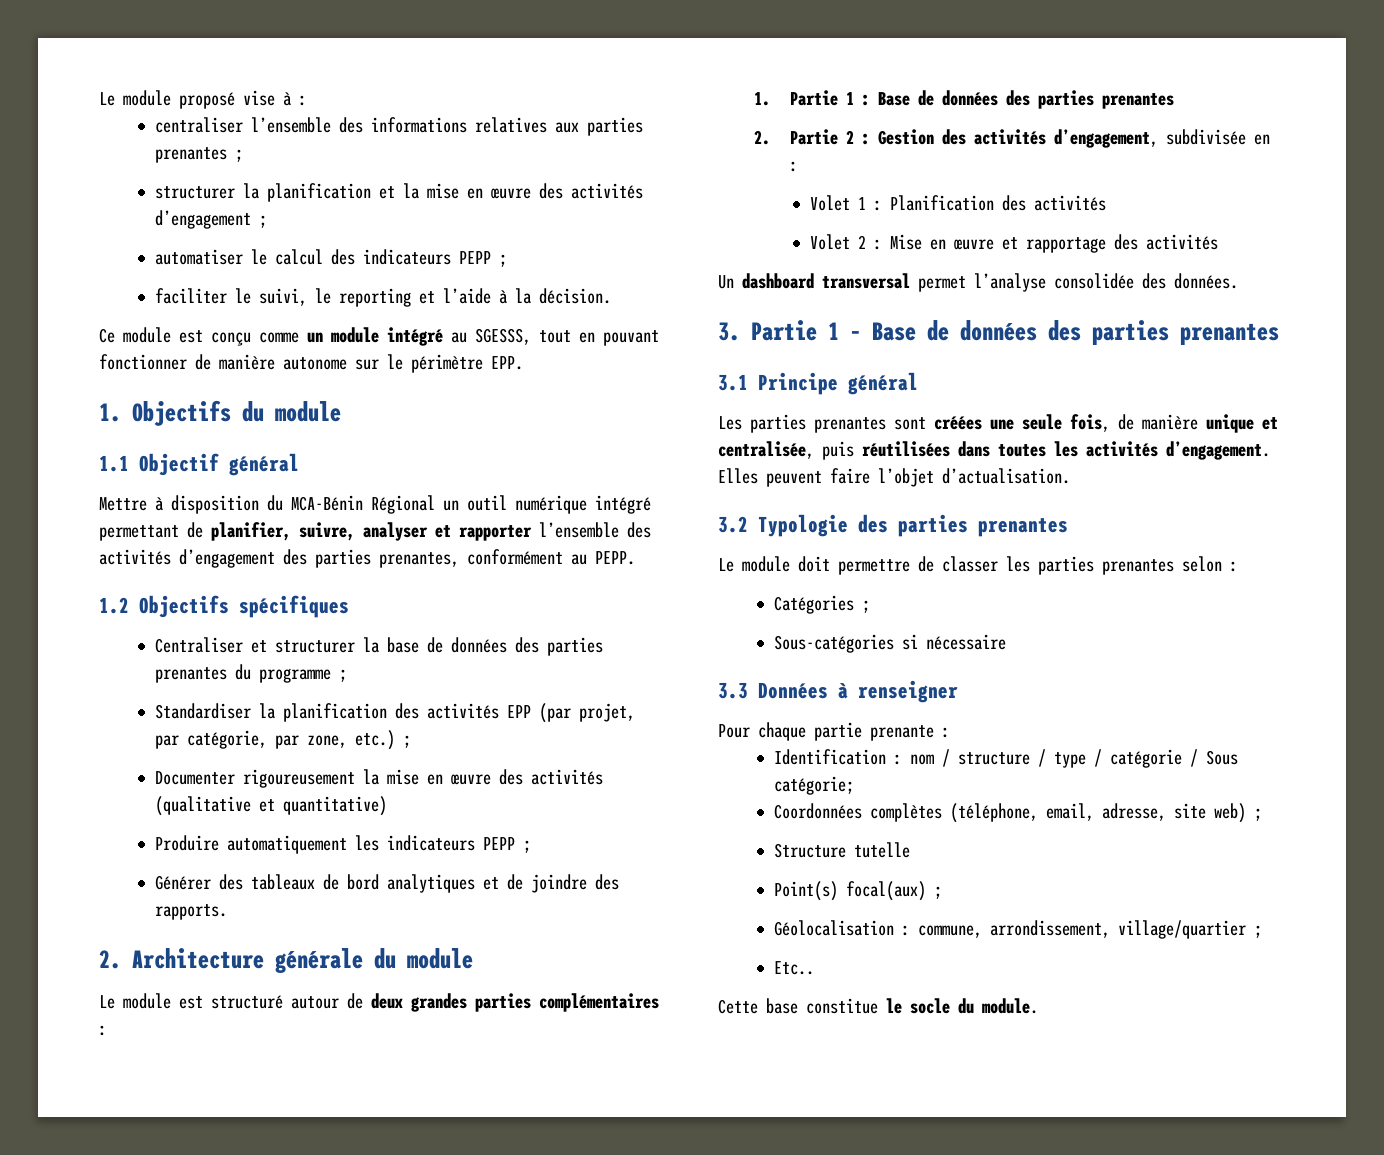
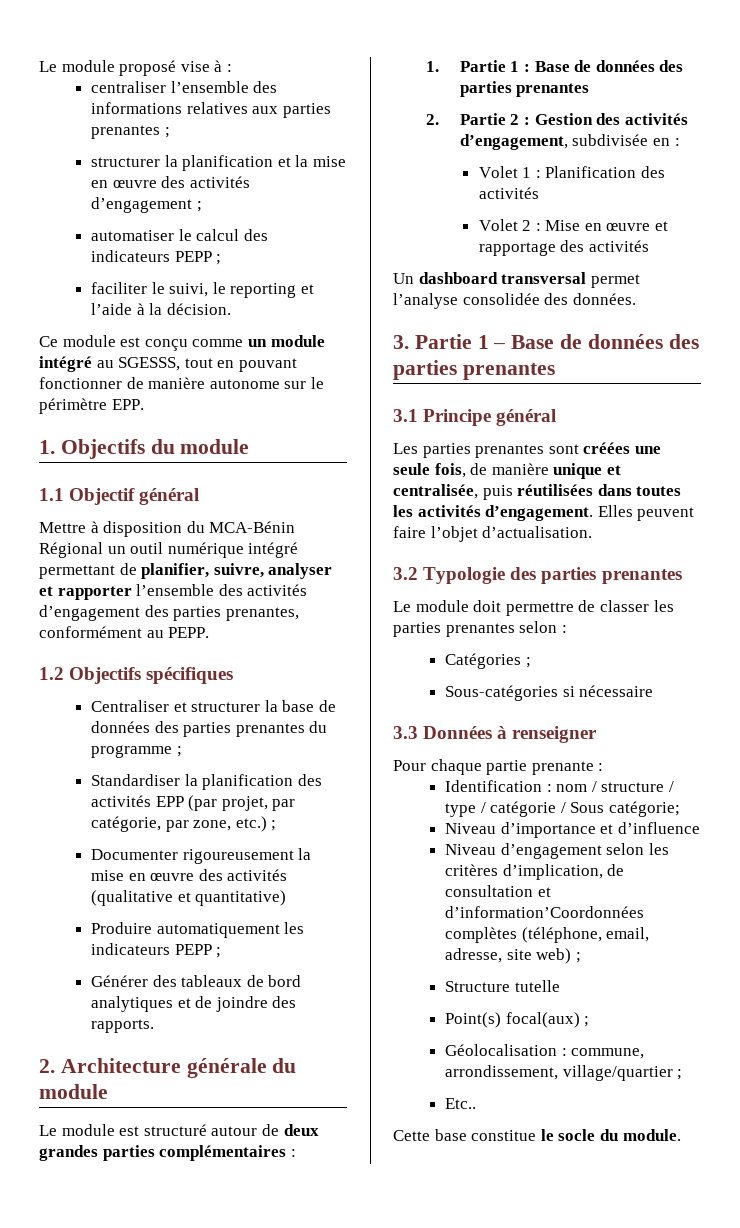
[774,803,863,819] Coordonnées -> [445,822,700,838] [445,843,669,859] [445,864,625,880] [445,885,551,897] [445,906,645,918] Niveau d’importance et d’influence // Niveau d’engagement selon les critères d’implication, de consultation et d’information’Coordonnées

